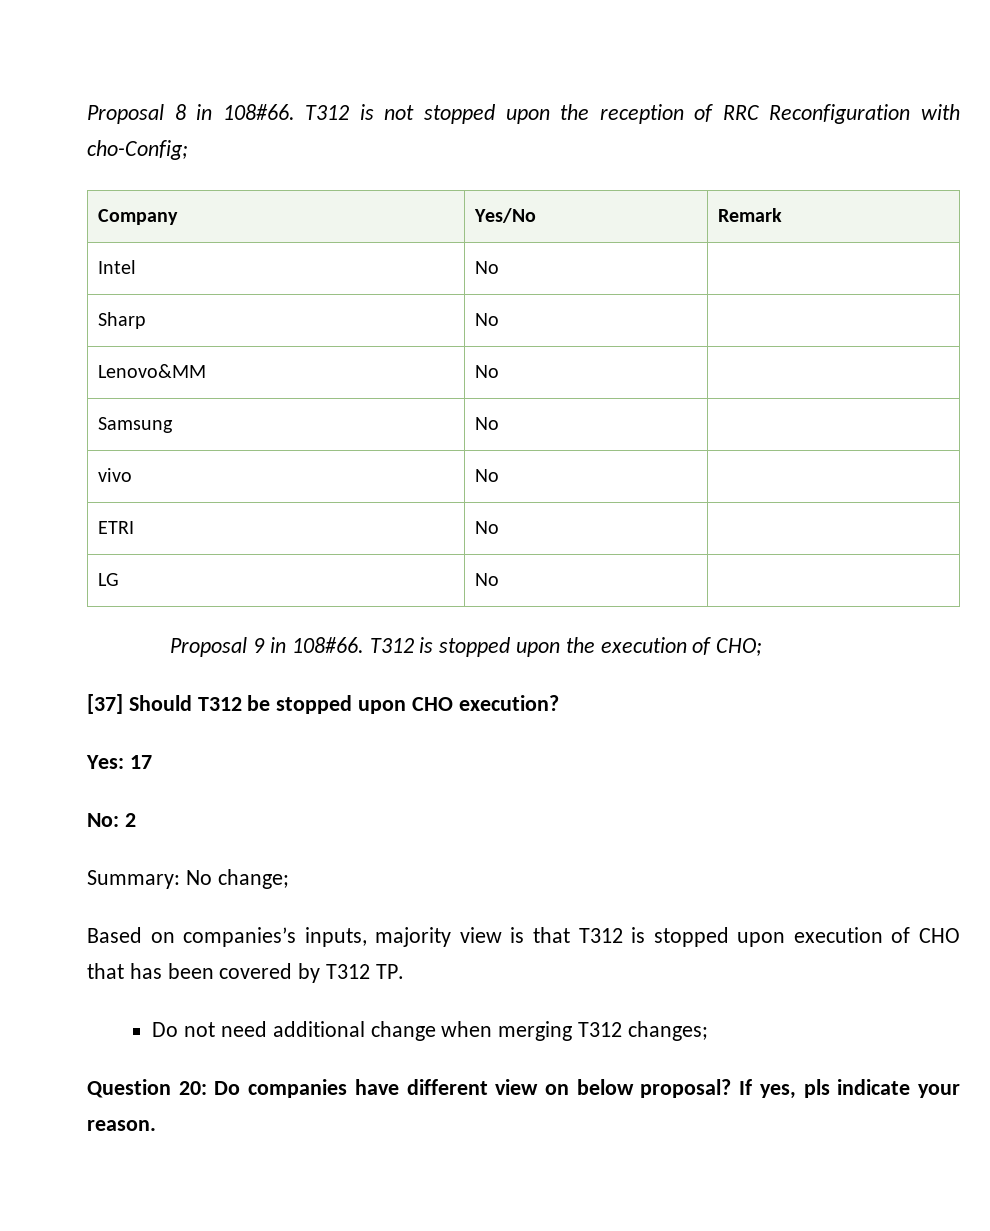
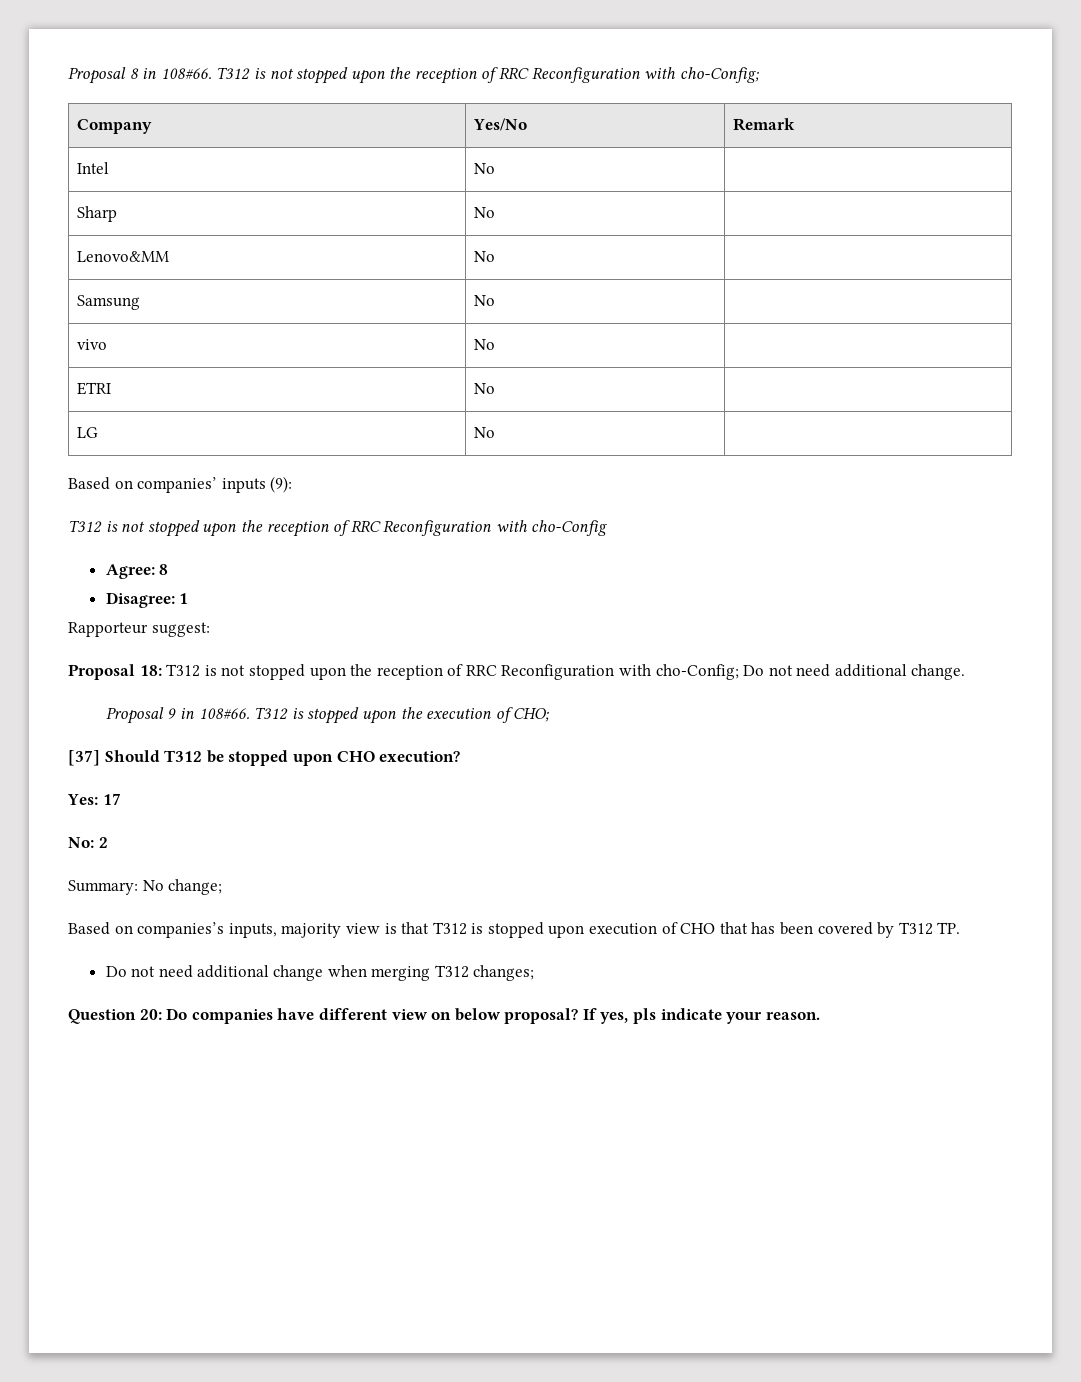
(500, 579) none -> [68,476,293,493] [68,520,608,537] [105,564,169,579] [105,592,189,608] [68,622,210,637] [68,664,965,680] // Based on companies’ inputs (9): // T312 is not stopped upon the reception of RRC Reconfiguration with cho-Config // Agree: 8 // Disagree: 1 // Rapporteur suggest: // Proposal 18: T312 is not stopped upon the reception of RRC Reconfiguration with cho-Config; Do not need additional change.

